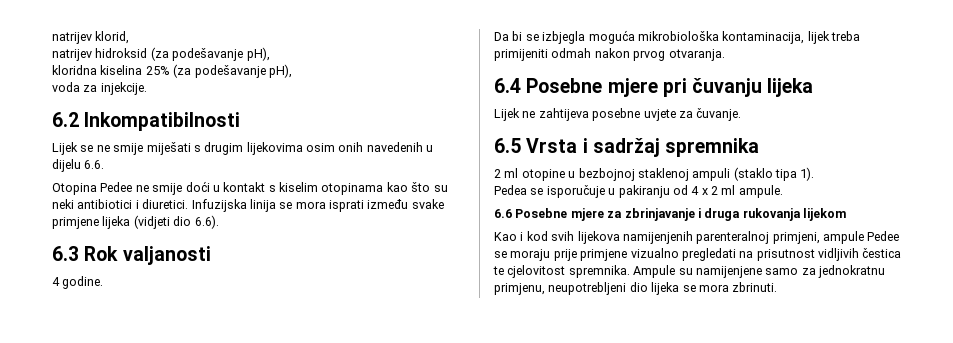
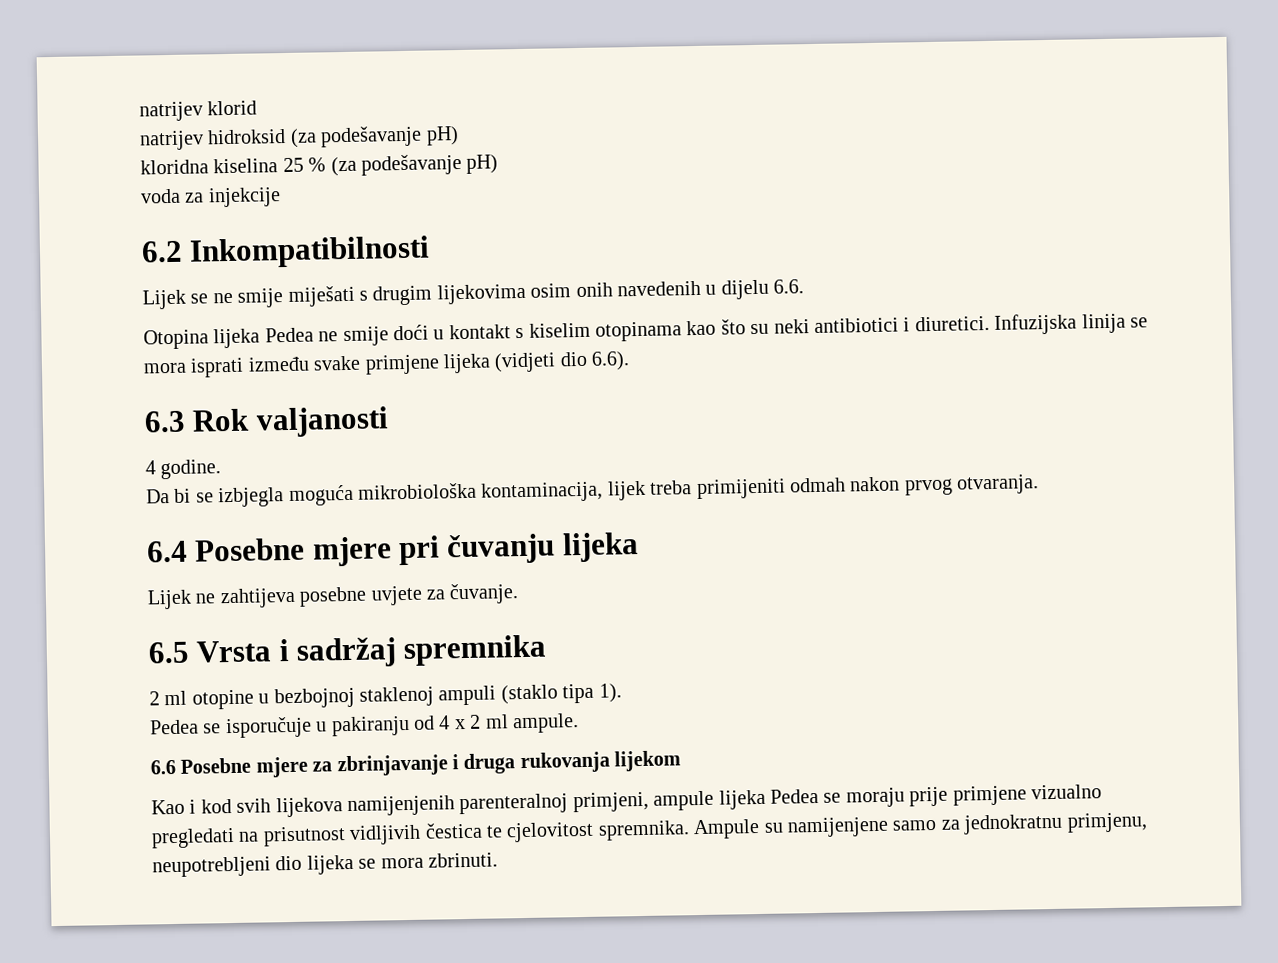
[52,31,130,44] natrijev klorid, -> [139,100,258,122] natrijev klorid
[246,47,270,61] pH), -> [425,126,459,146] pH)
[145,64,292,78] 25% (za podešavanje pH), -> [282,153,499,177] 25 % (za podešavanje pH)
[100,82,147,95] injekcije. -> [207,187,281,208] injekcije
[100,182,133,192] Pedee -> [213,327,314,349] lijeka Pedea
[867,231,900,241] Pedee -> [718,788,819,810] lijeka Pedea

